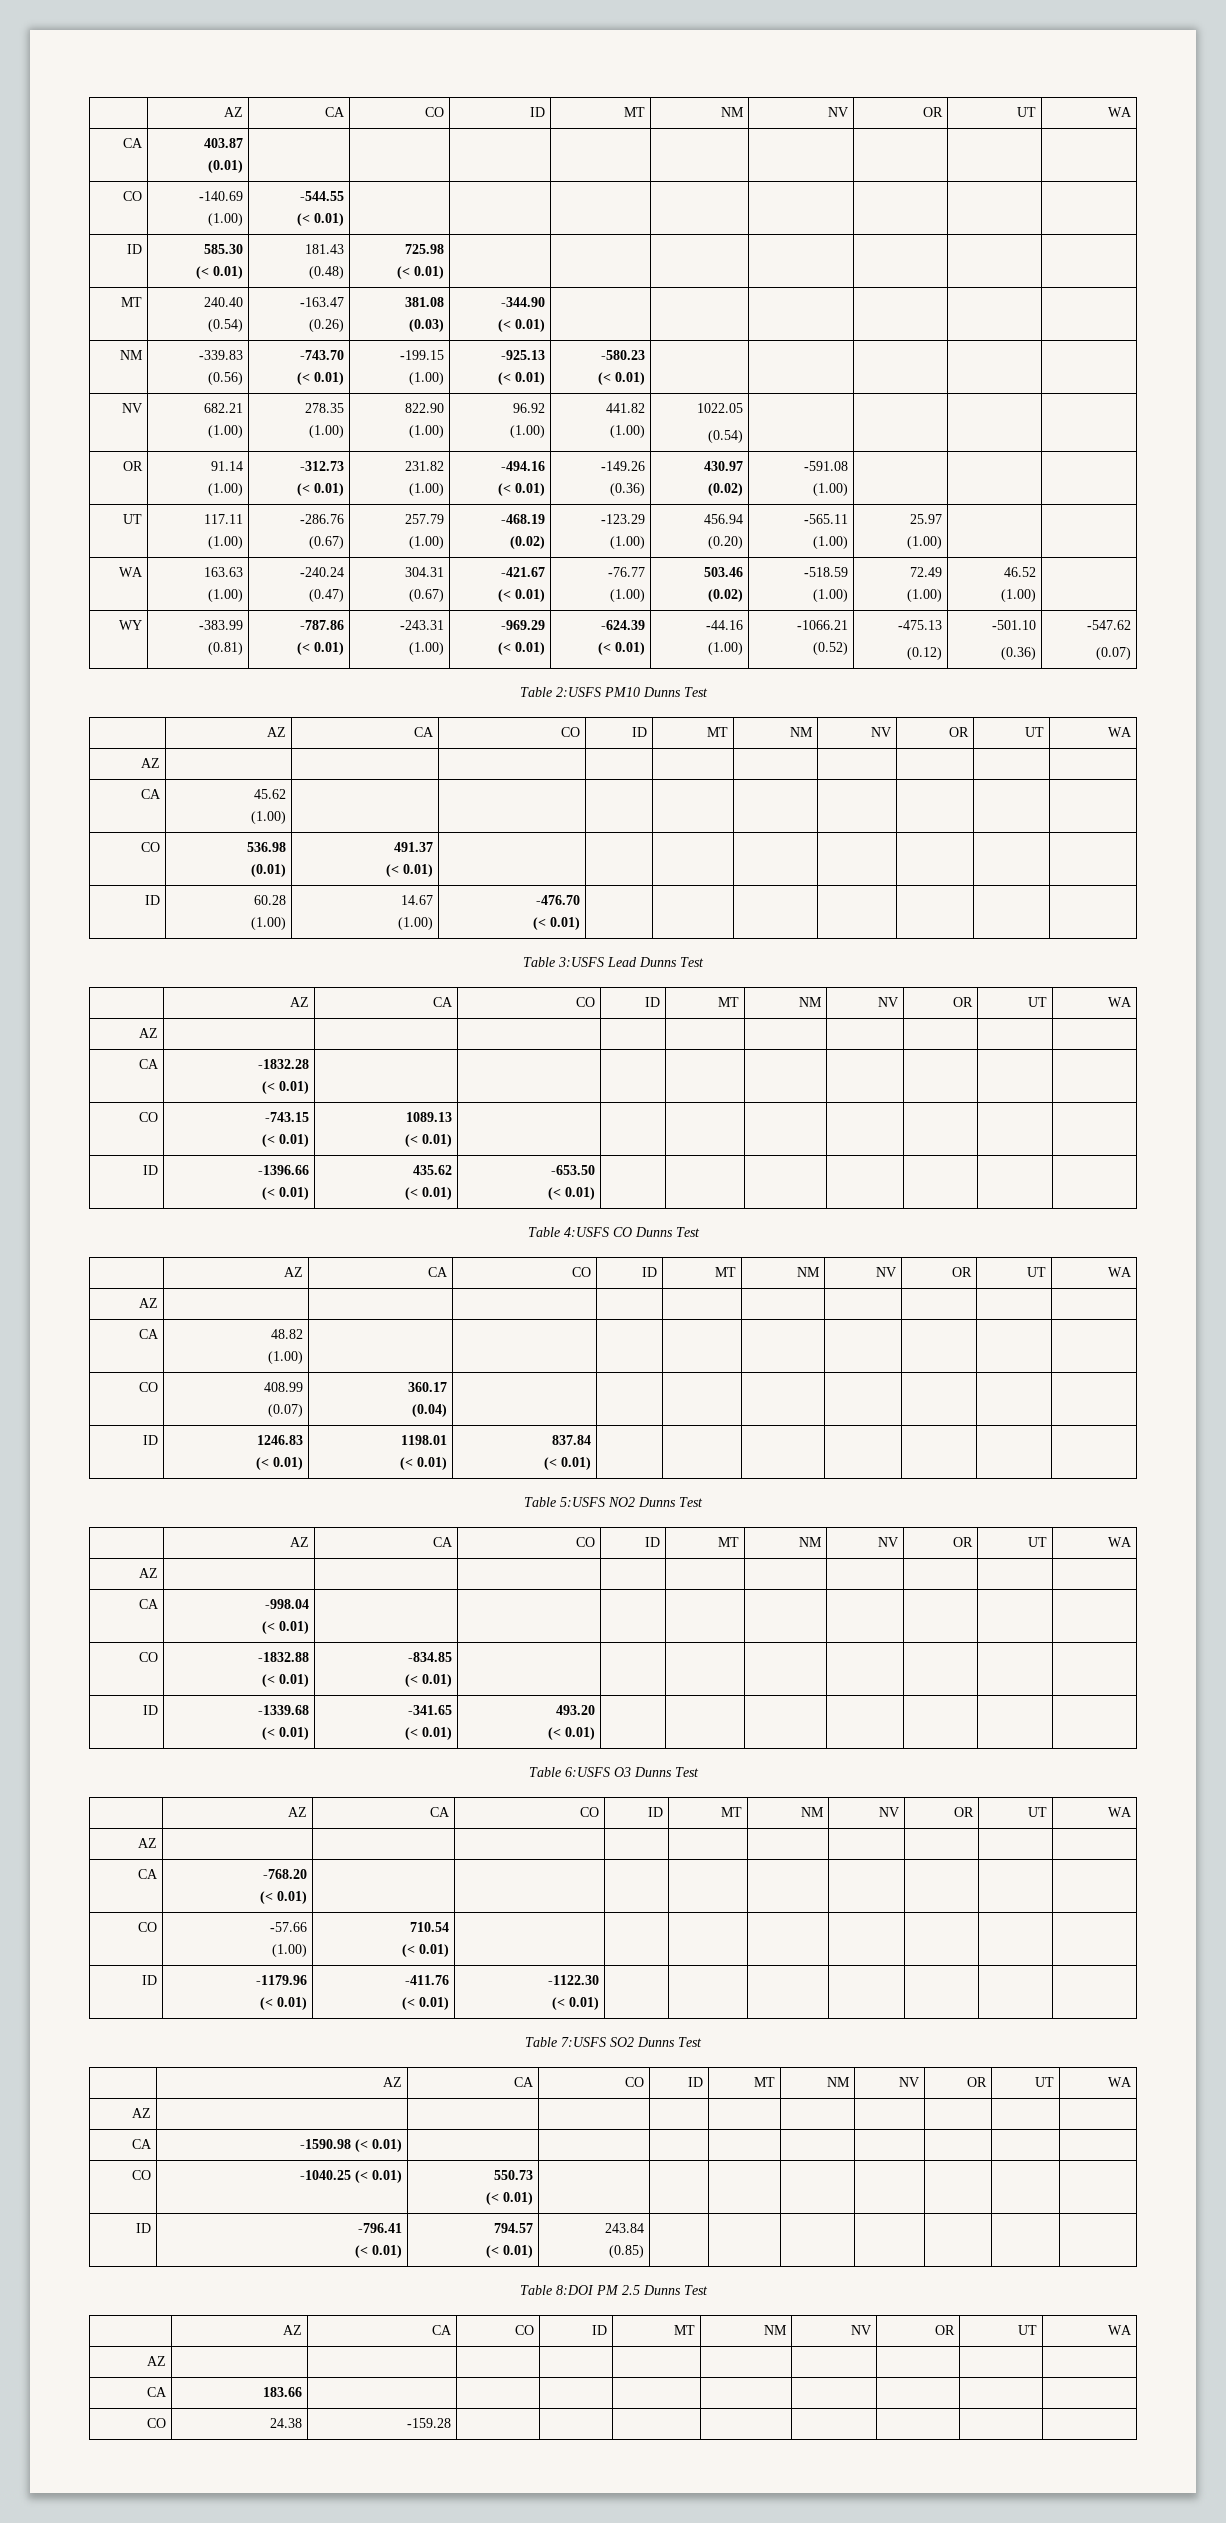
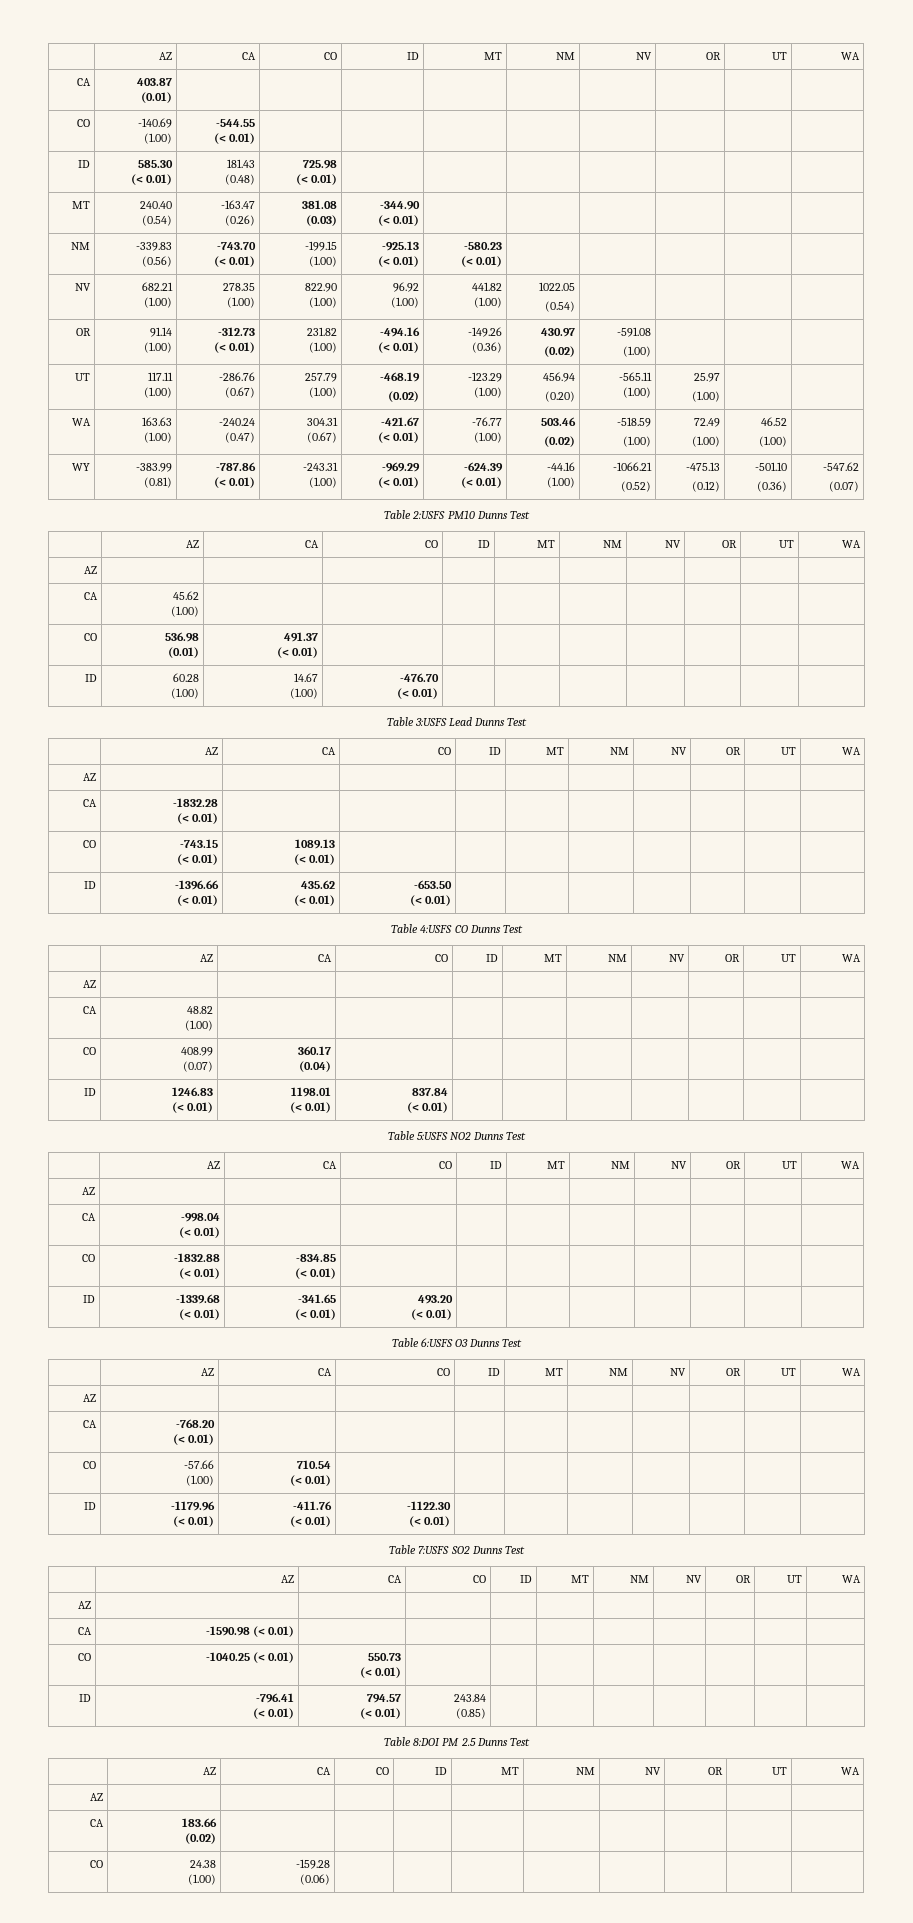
(303, 2392) none -> [185,1833,217,1844] // (0.02)
(303, 2423) none -> [188,1874,217,1885] // (1.00)
(452, 2423) none -> [300,1874,331,1885] // (0.06)

